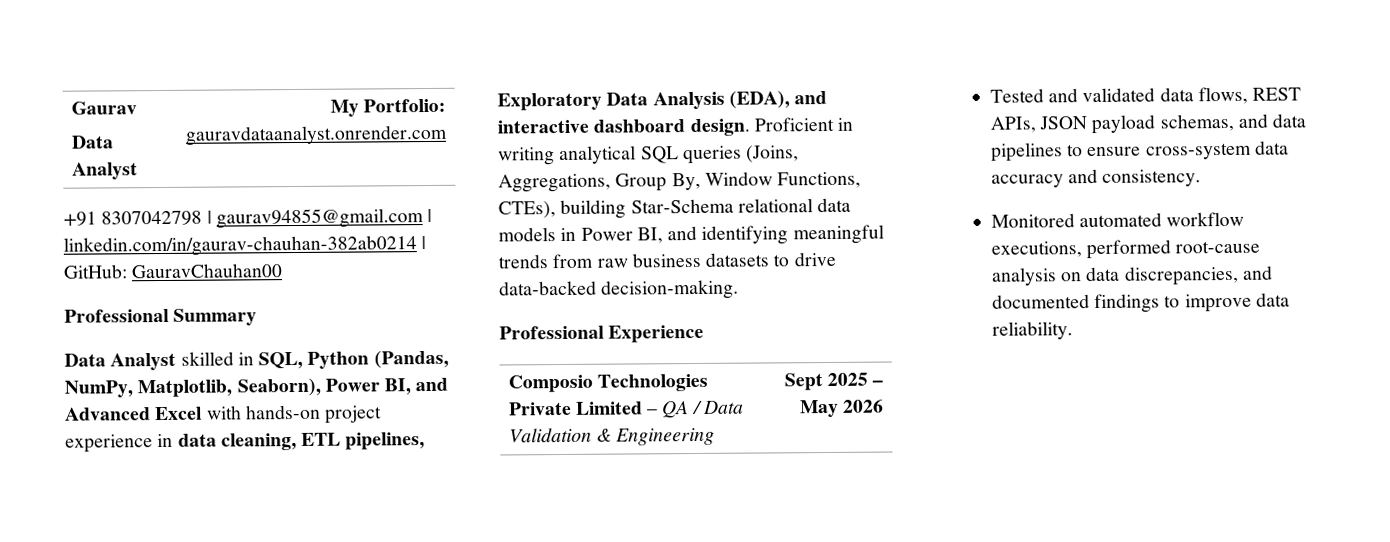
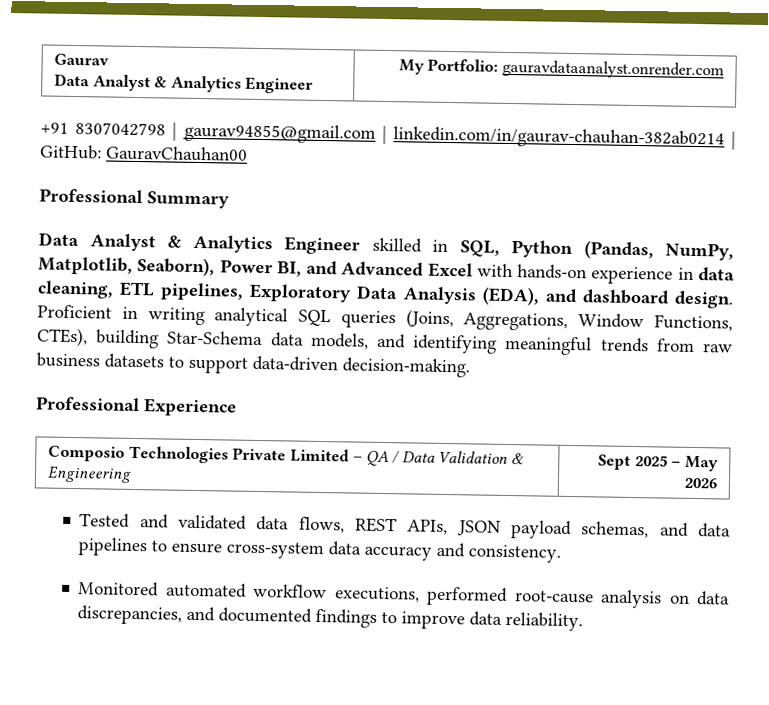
(138, 171) none -> [154,75,314,94] & Analytics Engineer
(177, 361) none -> [167,234,360,255] & Analytics Engineer
[325,405,383,424] project -> (588, 272) none
[497,119,589,134] interactive -> (578, 296) none
[615,172,701,192] Group By, -> (569, 321) none
[737,197,852,213] [498,227,663,244] relational data models in Power BI, -> [270,332,369,350] data models,
[793,251,836,267] [499,280,597,296] drive data-backed -> [188,355,338,374] support data-driven

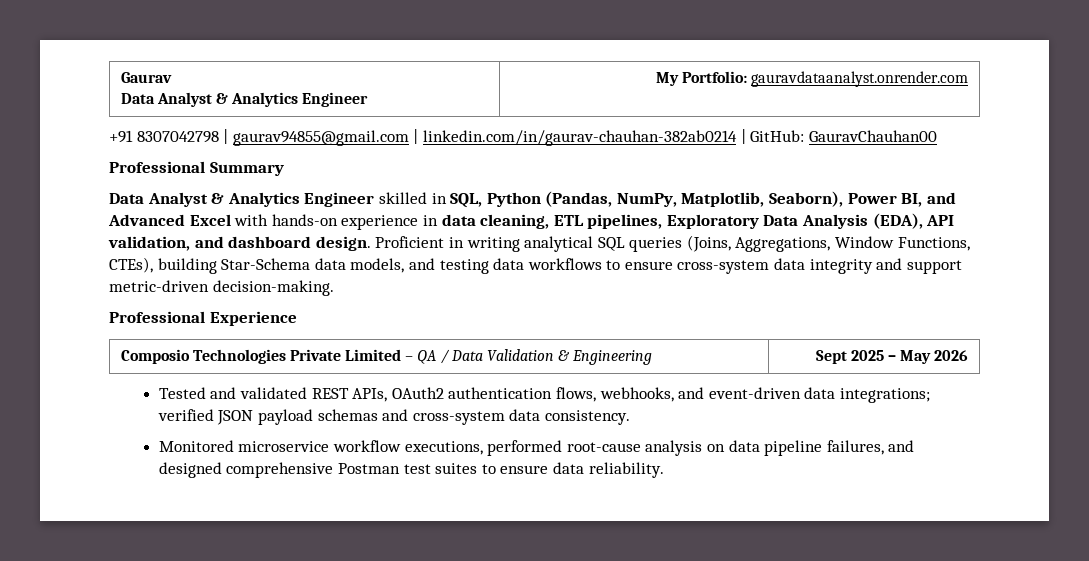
(540, 296) none -> [926,215,955,226] [108,236,190,251] API validation,
[413,334,734,356] [36,352,338,374] identifying meaningful trends from raw business datasets to support data-driven -> [439,258,962,274] [109,280,209,292] testing data workflows to ensure cross-system data integrity and support metric-driven
[256,515,731,540] [78,537,466,561] data flows, REST APIs, JSON payload schemas, and data pipelines to ensure cross-system data accuracy and -> [311,387,930,403] [157,409,541,425] REST APIs, OAuth2 authentication flows, webhooks, and event-driven data integrations; verified JSON payload schemas and cross-system data
[165,582,247,598] automated -> [238,441,330,452] microservice
[77,605,466,630] discrepancies, and documented findings to improve -> [764,440,915,456] [158,462,549,478] pipeline failures, and designed comprehensive Postman test suites to ensure

